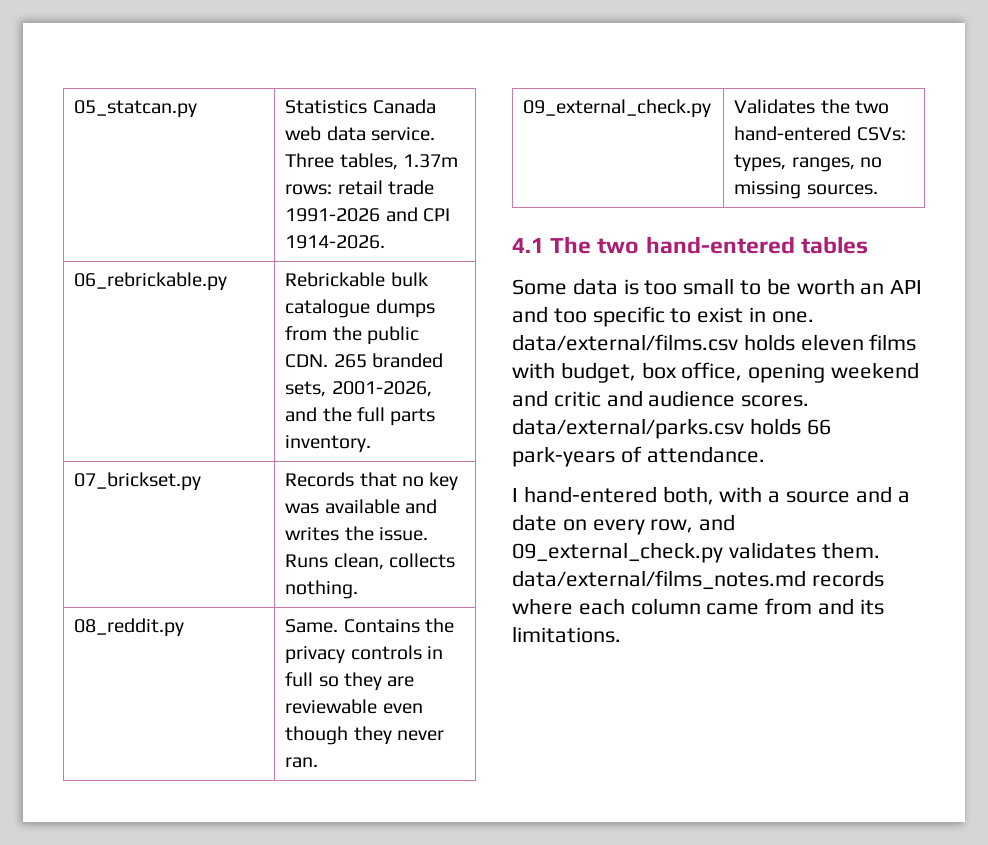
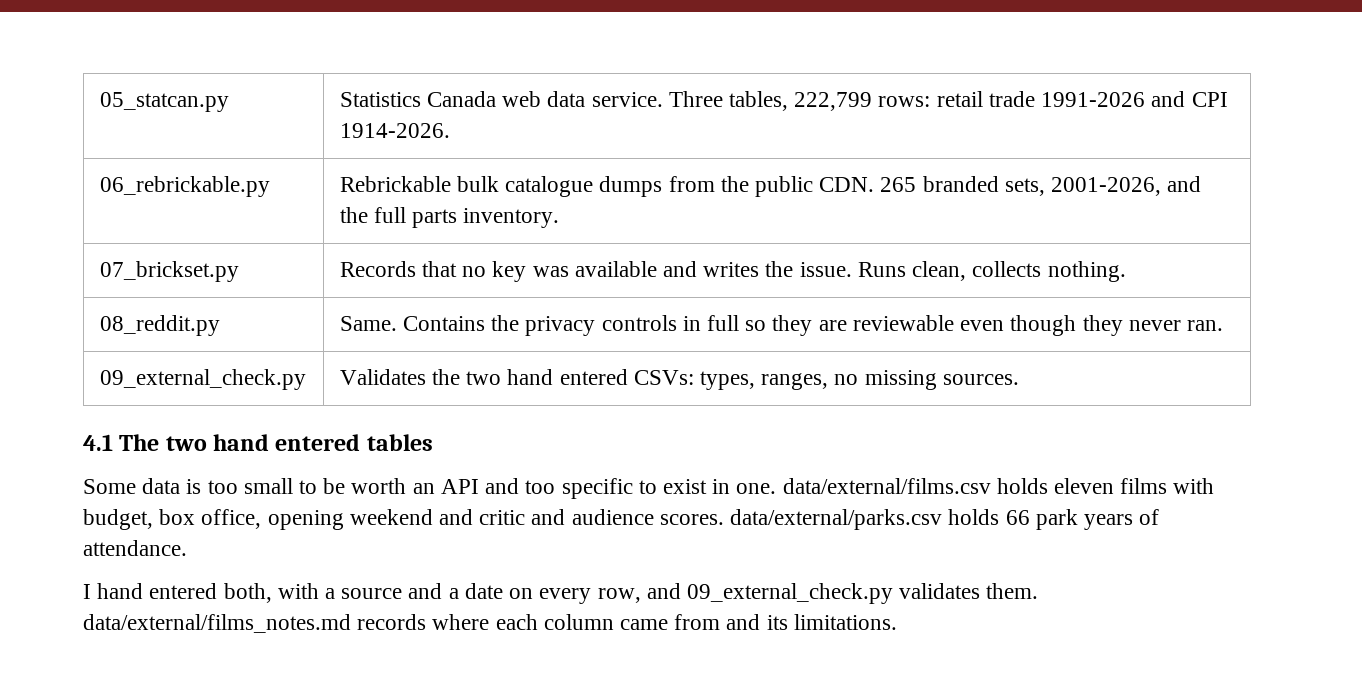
[402,154,458,168] 1.37m -> [794,92,873,111] 222,799
[734,126,852,141] hand-entered -> [507,369,628,385] hand entered
[645,236,795,254] hand-entered -> [213,434,361,451] hand entered
[512,446,615,467] park-years -> [1035,509,1133,530] park years
[523,486,657,503] hand-entered -> [97,583,218,599] hand entered

